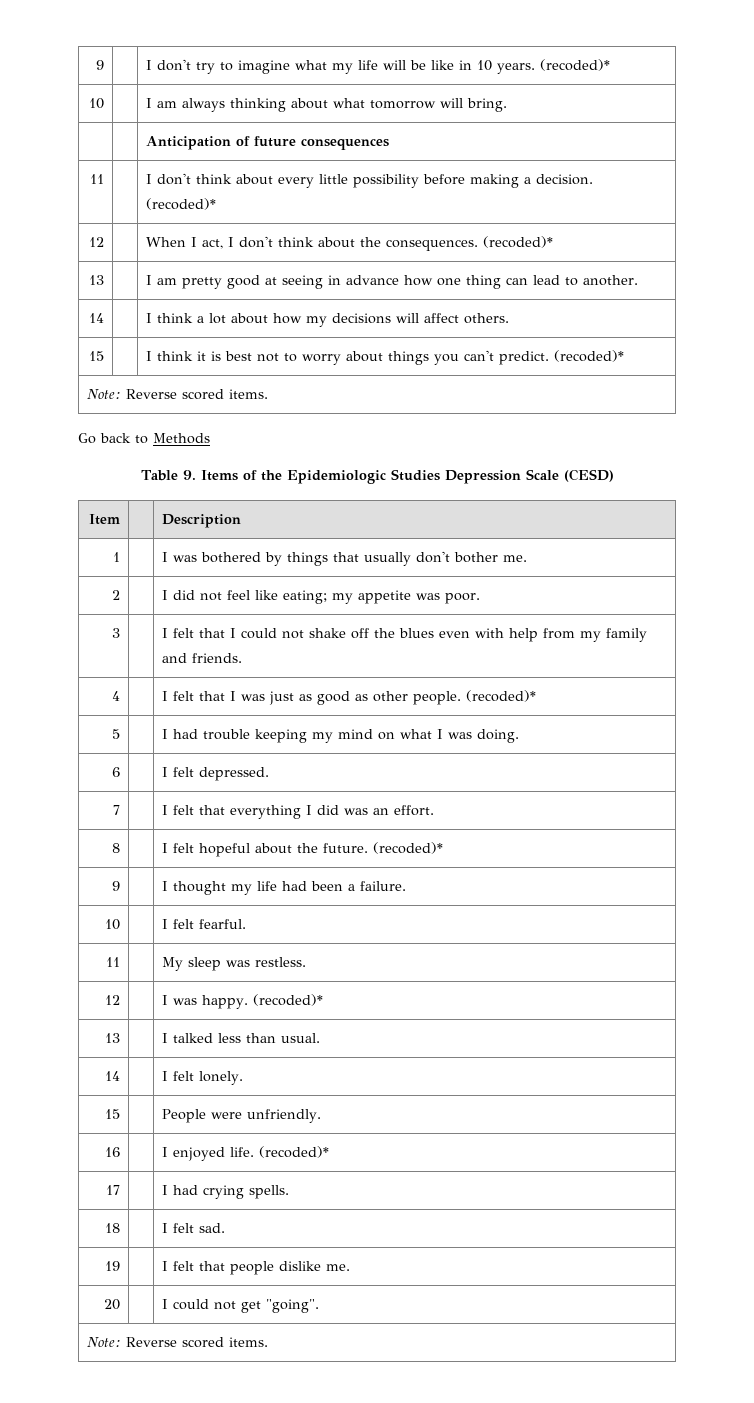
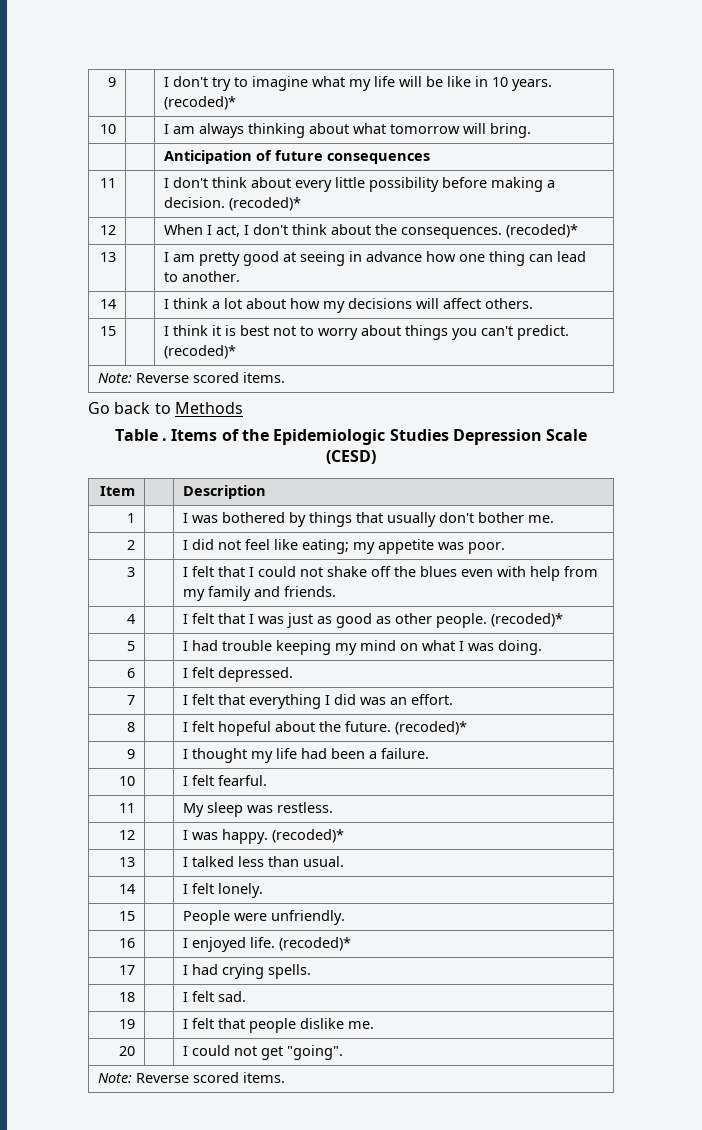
[182,470,196,480] 9. -> [162,438,168,441] .

